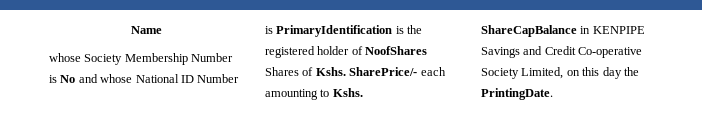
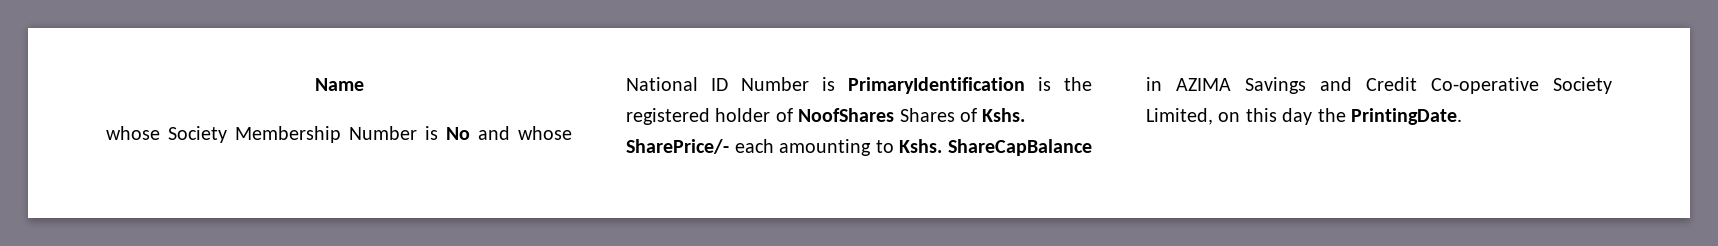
[592,26,645,34] KENPIPE -> [1176,78,1231,91] AZIMA

